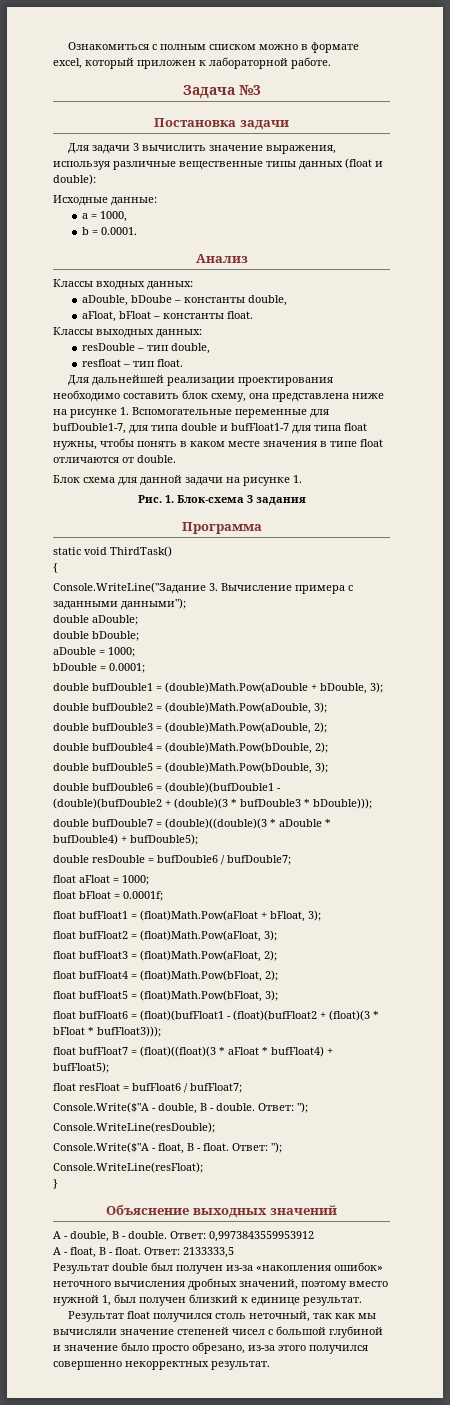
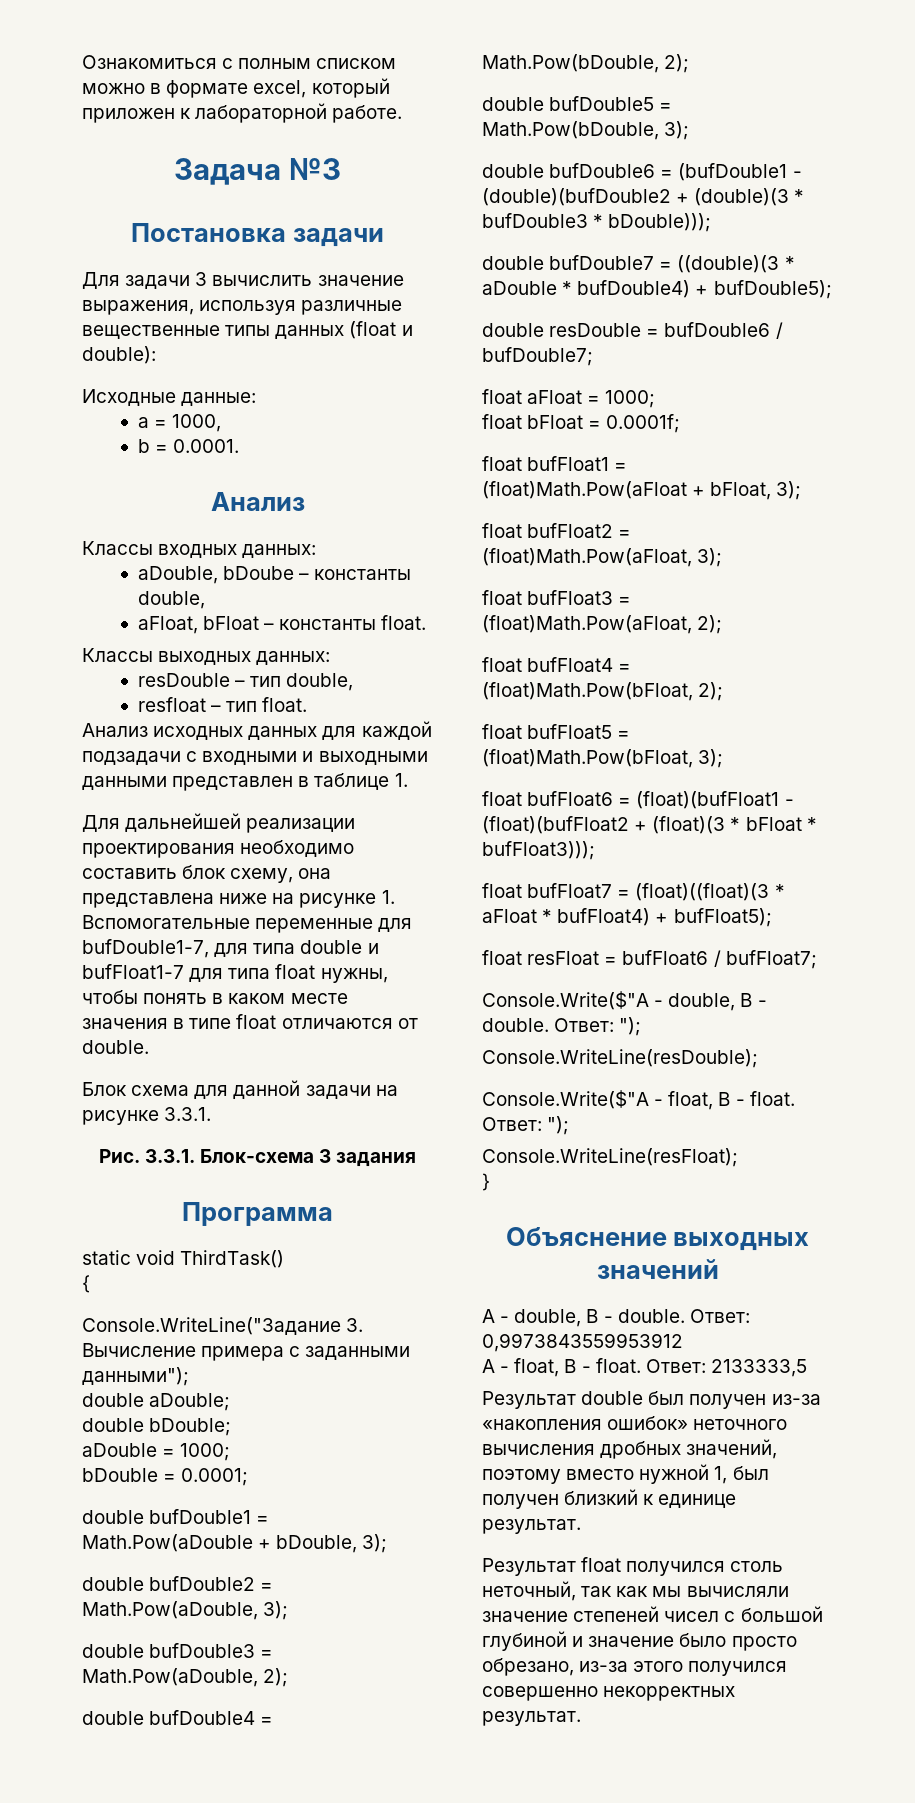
(183, 363) none -> [82,721,432,740] [82,751,428,765] [82,773,408,791] // Анализ исходных данных для каждой подзадачи с входными и выходными данными представлен в таблице 1.
[293,475,302,483] 1. -> [164,1107,212,1121] 3.3.1.
[164,495,174,503] 1. -> [144,1149,195,1163] 3.3.1.
[165,682,308,693] (double)Math.Pow(aDouble -> [82,1534,253,1552] Math.Pow(aDouble
[165,702,311,714] (double)Math.Pow(aDouble, -> [82,1601,258,1620] Math.Pow(aDouble,
[165,722,311,734] (double)Math.Pow(aDouble, -> [82,1668,258,1687] Math.Pow(aDouble,
[165,742,312,754] (double)Math.Pow(bDouble, -> [482,54,659,73] Math.Pow(bDouble,
[165,762,312,774] (double)Math.Pow(bDouble, -> [482,121,659,140] Math.Pow(bDouble,
[165,782,274,793] (double)(bufDouble1 -> [678,163,788,181] (bufDouble1
[165,818,267,829] (double)((double)(3 -> [677,255,780,273] ((double)(3

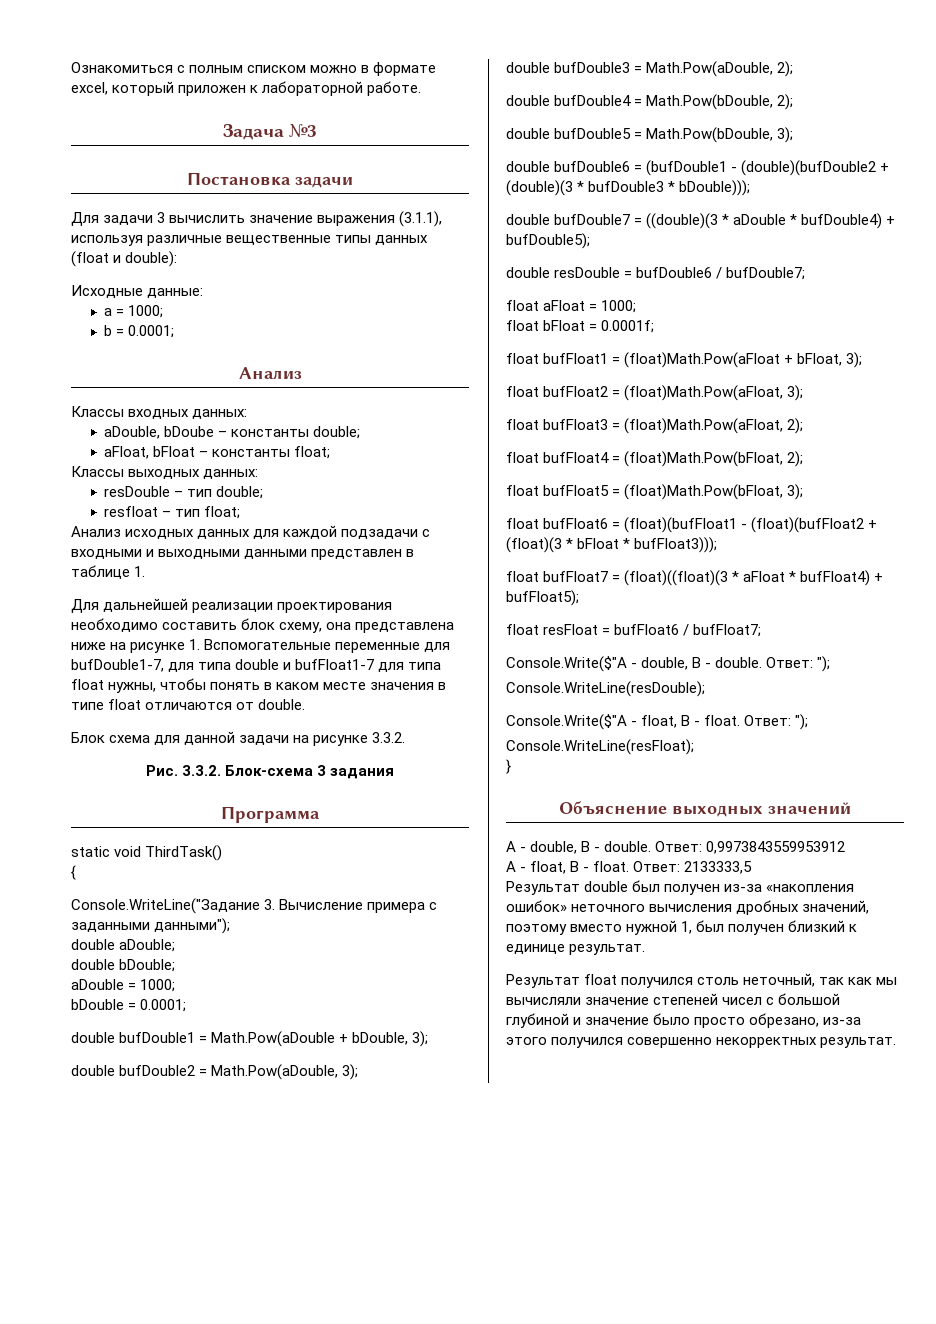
[82,300,194,315] выражения, -> [317,211,443,227] выражения (3.1.1),
[172,414,222,432] 1000, -> [128,305,164,318] 1000;
[173,439,240,453] 0.0001. -> [128,325,175,338] 0.0001;
[137,591,205,609] double, -> [313,426,361,439] double;
[381,615,427,630] float. -> [294,446,331,459] float;
[286,673,354,691] double, -> [216,486,264,499] double;
[262,697,308,712] float. -> [204,506,241,519] float;
[164,1107,212,1121] 3.3.1. -> [372,732,406,743] 3.3.2.
[144,1149,195,1163] 3.3.1. -> [181,765,221,776] 3.3.2.

